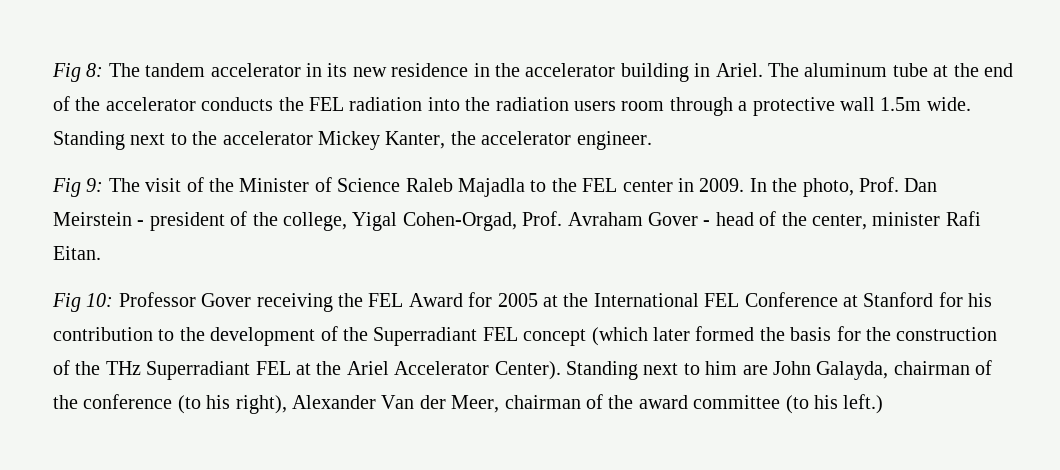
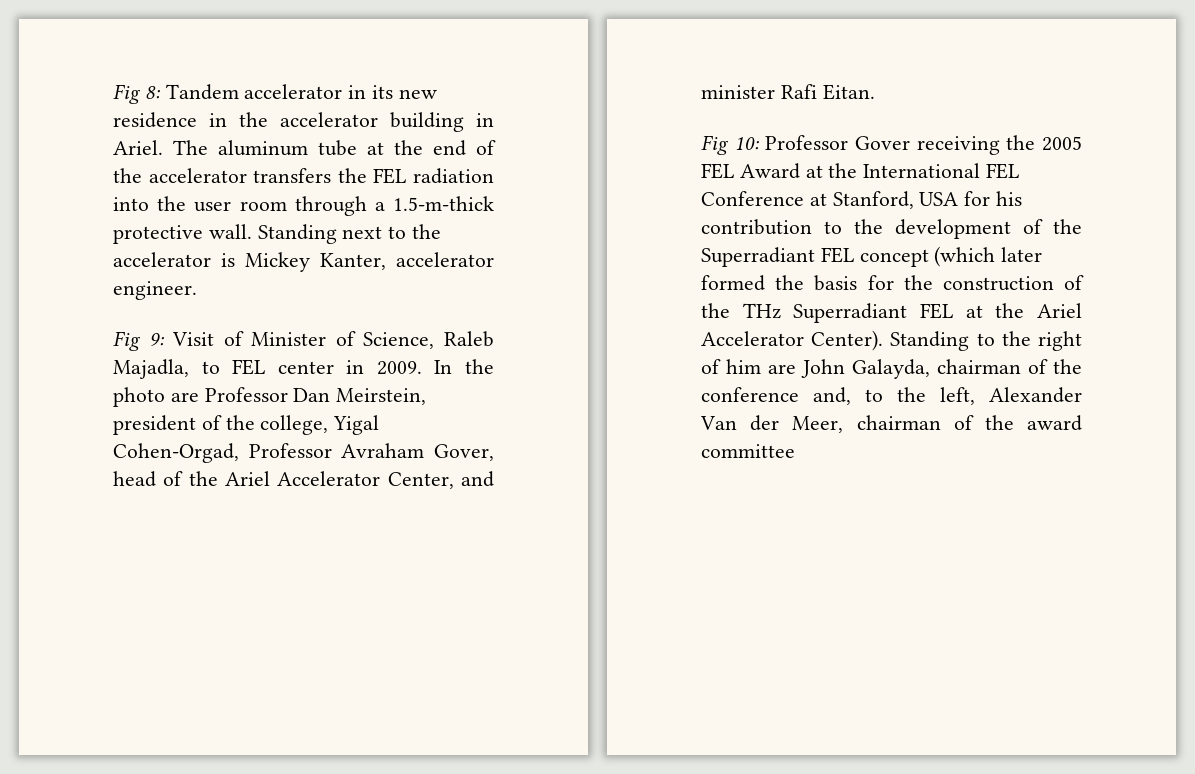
[108,63,206,77] The tandem -> [165,84,239,100] Tandem
[201,97,274,111] conducts -> [253,168,332,183] transfers
[495,97,616,111] radiation users -> [194,201,232,212] user
[752,97,971,116] protective wall 1.5m wide. -> [393,196,494,211] [113,224,252,244] 1.5-m-thick protective wall.
(313, 138) none -> [221,253,235,267] is
[450,131,476,145] the -> (386, 261) none
[108,177,577,197] The visit of the Minister of Science Raleb Majadla to the -> [172,331,494,349] [113,359,220,379] Visit of Minister of Science, Raleb Majadla, to
[802,177,938,197] [53,212,145,226] photo, Prof. Dan Meirstein - -> [113,387,427,407] photo are Professor Dan Meirstein,
[522,211,867,230] Prof. Avraham Gover - head of the center, -> [248,443,494,461] [113,471,494,489] Professor Avraham Gover, head of the Ariel Accelerator Center, and
(363, 300) none -> [1042,136,1082,151] 2005
[468,292,538,307] for 2005 -> (800, 171) none
[863,292,934,307] Stanford -> [832,191,959,209] Stanford, USA
[643,363,700,375] next to -> [976,331,1082,351] [701,359,721,374] to the right of
[177,395,287,414] (to his right), -> [813,387,975,405] and, to the left,
[785,394,884,414] (to his left.) -> (795, 451) none

